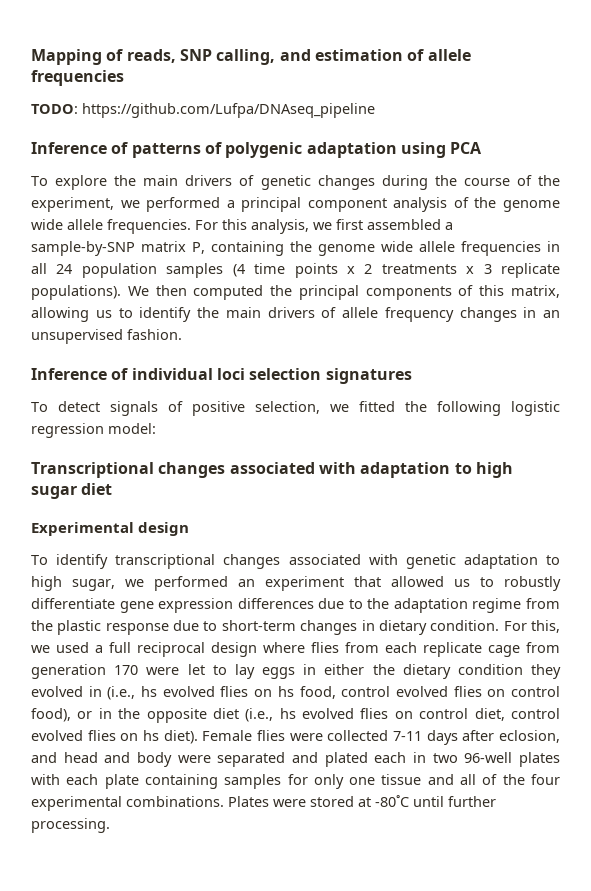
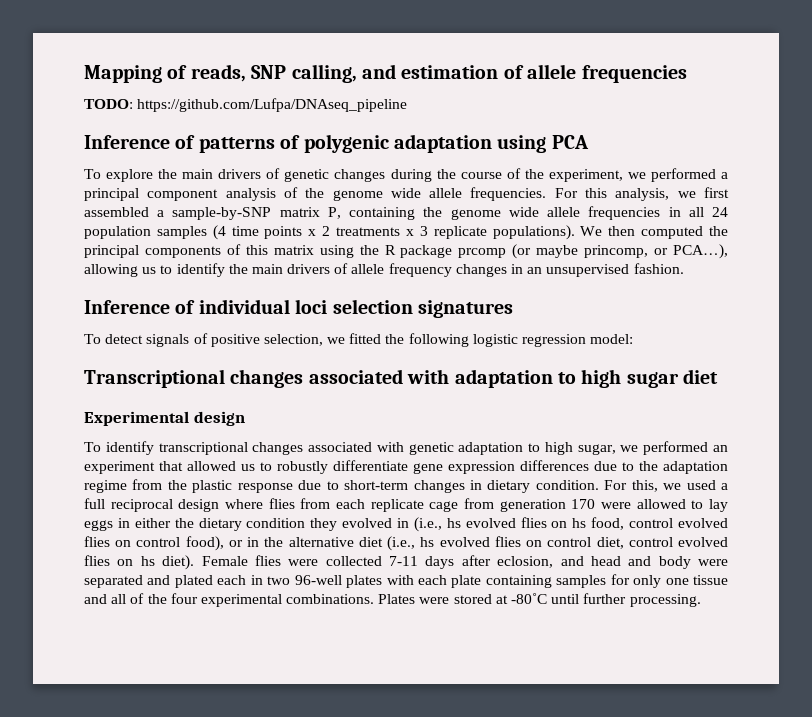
[510,285,560,298] matrix, -> [273,244,729,259] matrix using the R package prcomp (or maybe princomp, or PCA…),
[187,664,205,675] let -> [636,499,686,509] allowed
[146,708,207,723] opposite -> [288,537,354,547] alternative

